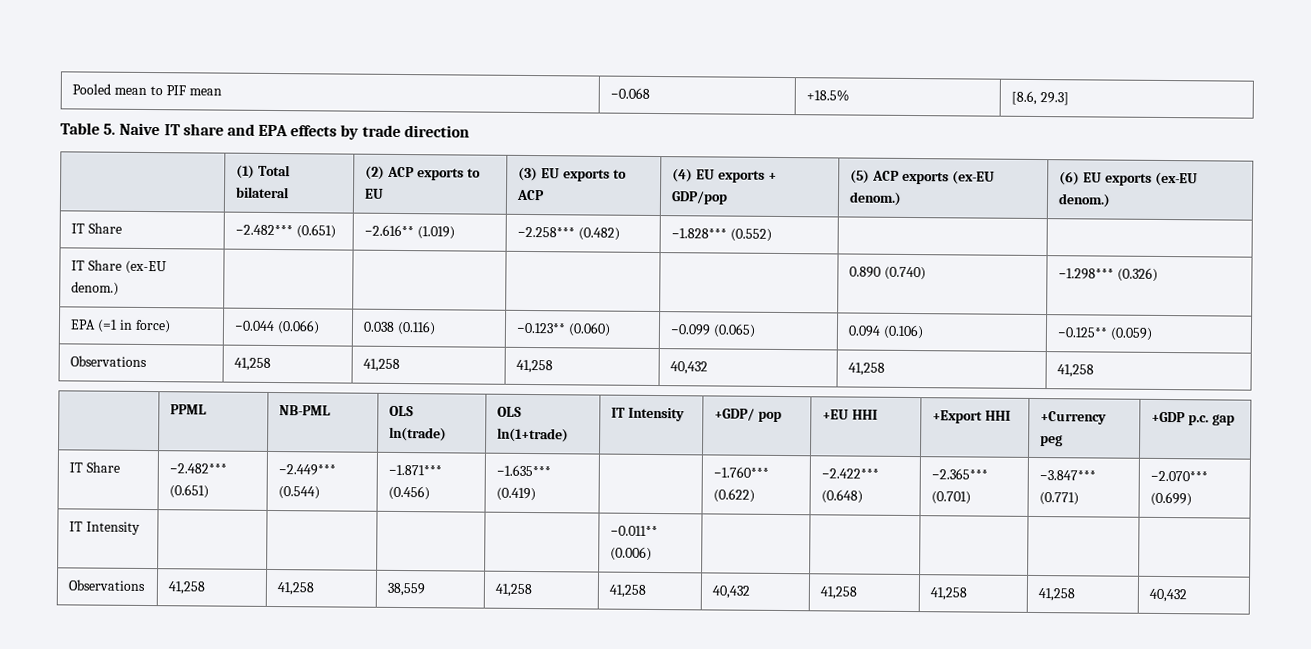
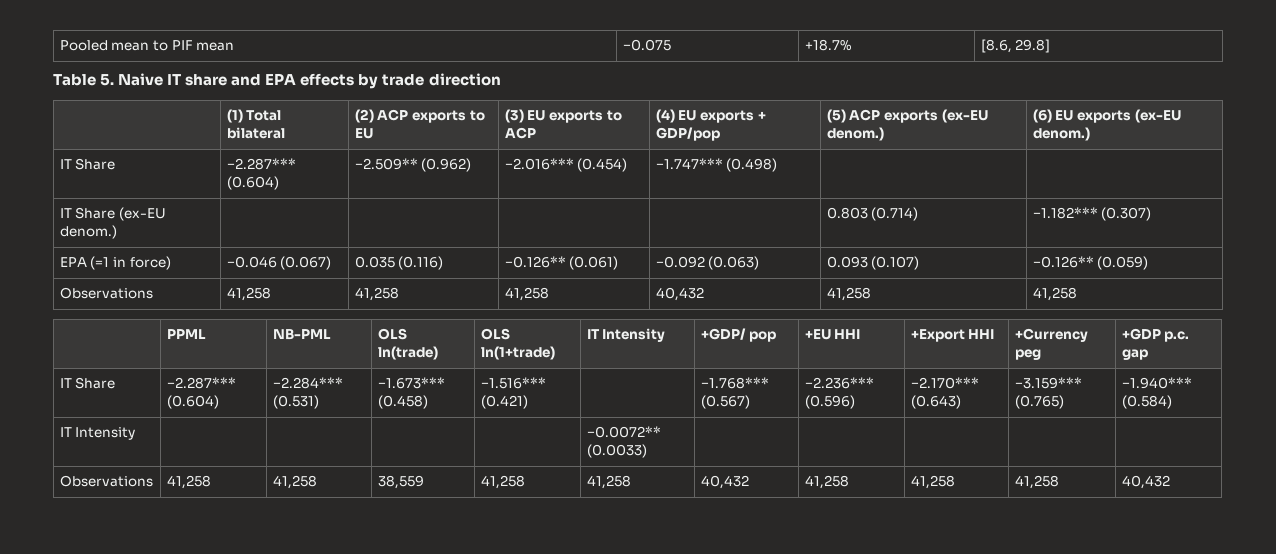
[610,87,651,99] [806,89,850,102] −0.068 | +18.5% -> [622,39,671,51] [804,39,851,51] −0.075 | +18.7%
[1040,92,1070,106] 29.3] -> [1015,39,1051,53] 29.8]
[235,224,337,239] [364,224,456,240] [517,226,621,241] [671,228,773,242] −2.482*** (0.651) | −2.616** (1.019) | −2.258*** (0.482) | −1.828*** (0.552) -> [226,158,296,170] [226,176,279,190] [354,158,472,172] [504,158,628,172] [655,158,778,172] −2.287*** (0.604) | −2.509** (0.962) | −2.016*** (0.454) | −1.747*** (0.498)
[849,266,927,281] [1058,267,1159,282] 0.890 (0.740) | −1.298*** (0.326) -> [826,207,919,221] [1032,207,1152,221] 0.803 (0.714) | −1.182*** (0.307)
[234,320,321,335] [363,320,437,336] [516,322,612,337] [670,323,757,338] [848,324,925,340] [1057,327,1108,338] −0.044 (0.066) | 0.038 (0.116) | −0.123** (0.060) | −0.099 (0.065) | 0.094 (0.106) | −0.125** -> [226,256,332,270] [354,256,444,270] [504,256,619,270] [655,256,760,270] [826,256,920,270] [1032,256,1094,268] −0.046 (0.067) | 0.035 (0.116) | −0.126** (0.061) | −0.092 (0.063) | 0.093 (0.107) | −0.126**
[169,463,228,474] [169,484,210,499] [278,464,337,476] [278,486,321,500] [388,464,443,476] [388,485,431,501] [496,464,552,477] [496,487,537,502] [713,466,770,478] [713,488,756,503] [821,468,880,479] [821,489,864,504] [931,468,989,480] [931,491,972,505] [1039,470,1097,481] [1039,492,1080,506] [1150,470,1209,482] [1150,491,1193,507] −2.482*** (0.651) | −2.449*** (0.544) | −1.871*** (0.456) | −1.635*** (0.419) | | −1.760*** (0.622) | −2.422*** (0.648) | −2.365*** (0.701) | −3.847*** (0.771) | −2.070*** (0.699) -> [166,377,236,389] [166,395,219,409] [272,377,343,389] [272,395,319,409] [377,377,445,389] [377,395,428,409] [480,377,546,389] [480,395,528,409] [700,377,769,389] [700,395,750,409] [804,377,874,389] [804,395,855,409] [910,377,979,389] [910,395,961,409] [1014,377,1082,389] [1014,395,1064,409] [1121,377,1192,389] [1121,395,1172,409] −2.287*** (0.604) | −2.284*** (0.531) | −1.673*** (0.458) | −1.516*** (0.421) | | −1.768*** (0.567) | −2.236*** (0.596) | −2.170*** (0.643) | −3.159*** (0.765) | −1.940*** (0.584)
[610,525,659,537] [610,546,653,561] −0.011** (0.006) -> [586,426,661,438] [586,444,647,458] −0.0072** (0.0033)

